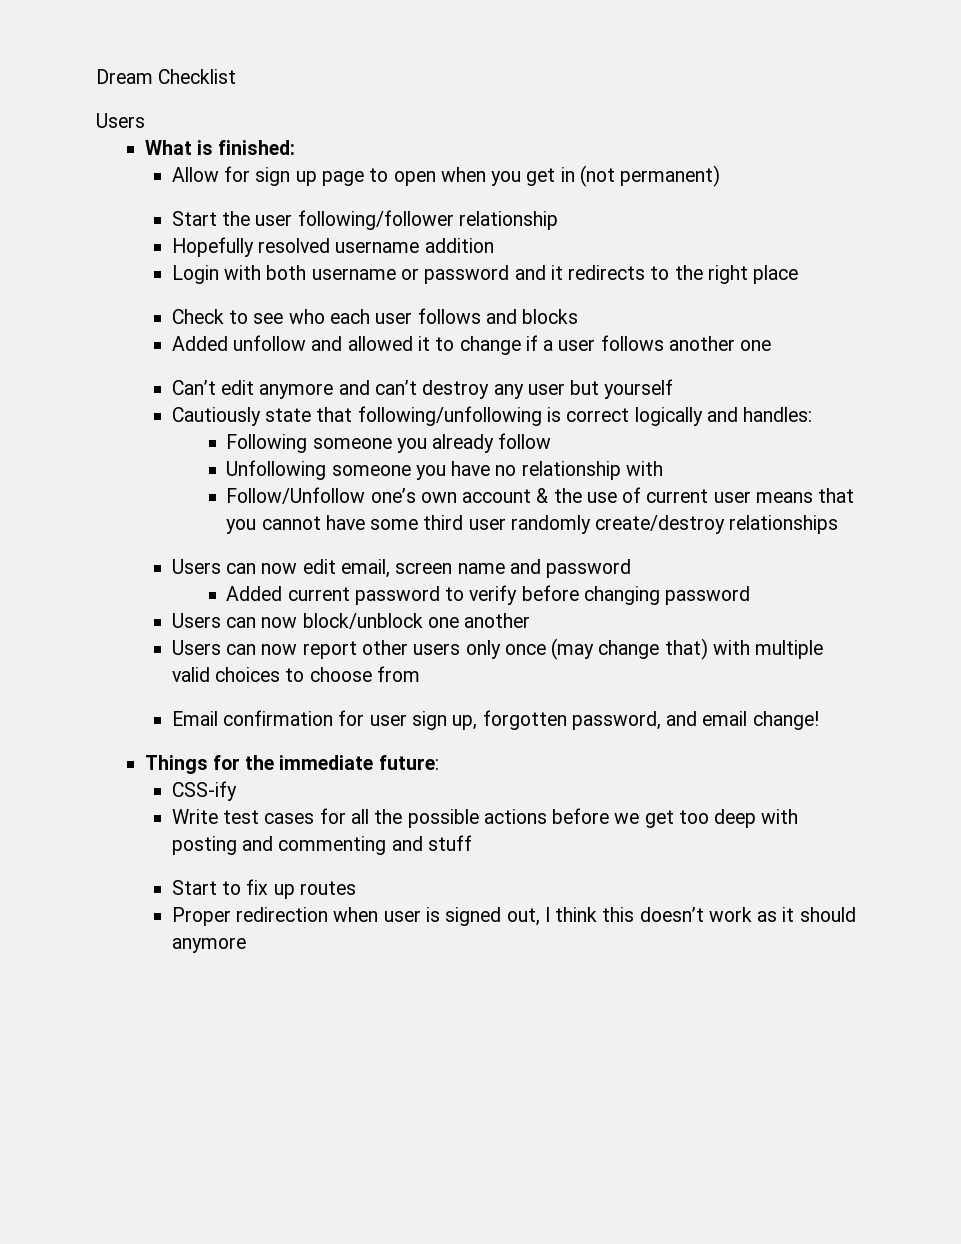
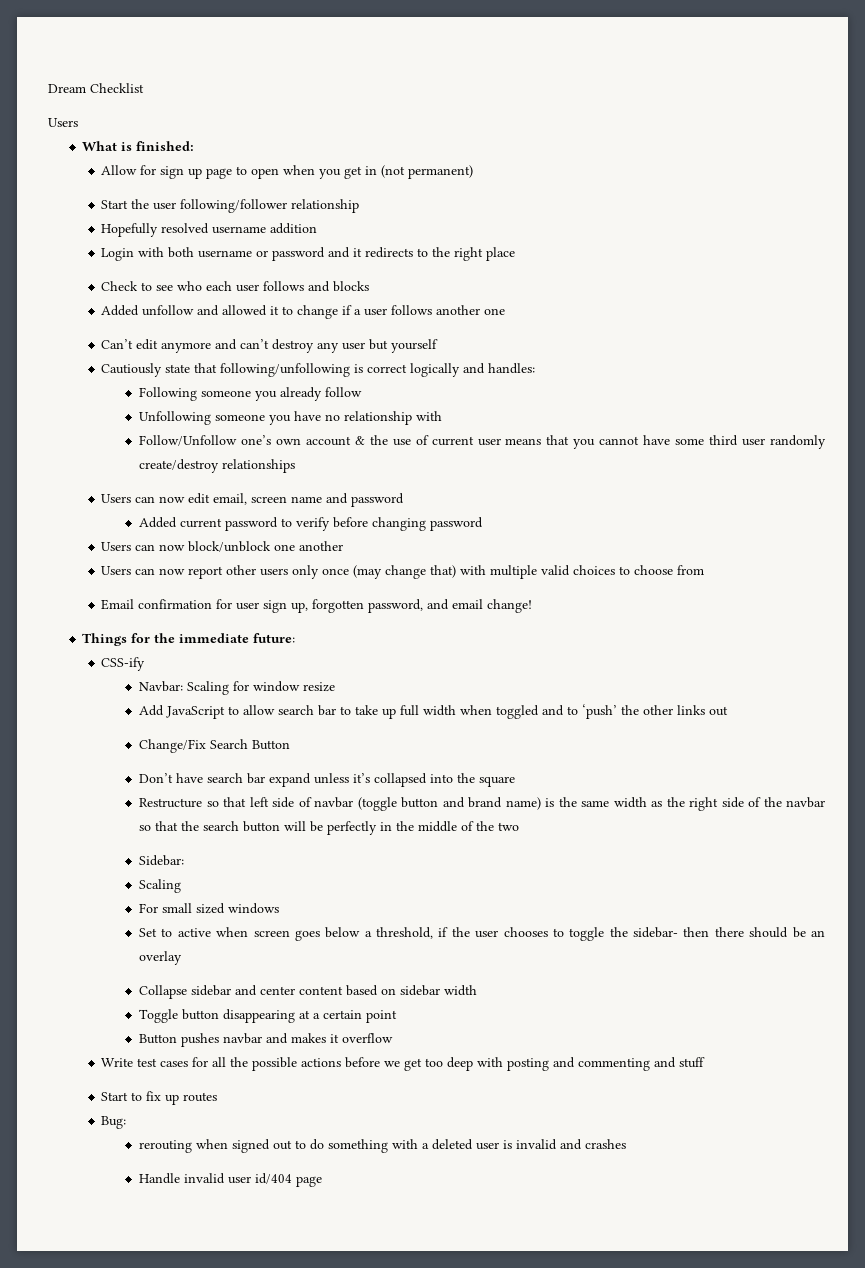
(237, 791) none -> [139,681,336,695] [139,704,729,719] [139,739,291,753] [139,773,516,787] [139,797,826,811] [139,821,520,835] [139,855,185,866] [139,879,182,893] [139,903,280,914] [139,927,826,941] [139,951,183,965] [139,985,478,999] [139,1009,398,1023] [139,1033,394,1047] // Navbar: Scaling for window resize // Add JavaScript to allow search bar to take up full width when toggled and to ‘push’ the other links out // Change/Fix Search Button // Don’t have search bar expand unless it’s collapsed into the square // Restructure so that left side of navbar (toggle button and brand name) is the same width as the right side of the navbar so that the search button will be perfectly in the middle of the two // Sidebar: // Scaling // For small sized windows // Set to active when screen goes below a threshold, if the user chooses to toggle the sidebar- then there should be an overlay // Collapse sidebar and center content based on sidebar width // Toggle button disappearing at a certain point // Button pushes navbar and makes it overflow
[171,907,856,926] [171,937,246,953] Proper redirection when user is signed out, I think this doesn’t work as it should anymore -> [101,1116,127,1129] [139,1139,627,1153] [139,1173,323,1187] Bug: // rerouting when signed out to do something with a deleted user is invalid and crashes // Handle invalid user id/404 page

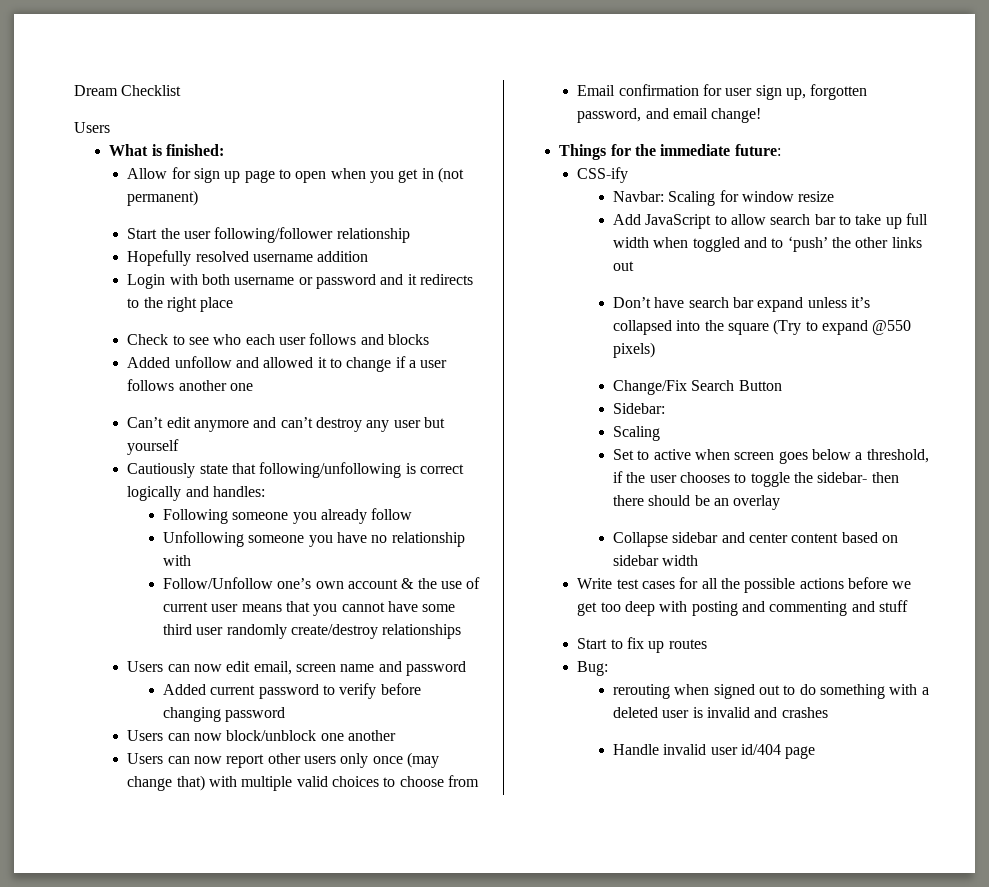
[139,739,291,753] // Change/Fix Search Button -> (635, 266) none
[139,797,826,811] [139,821,520,835] [139,855,185,866] [139,879,182,893] [139,903,280,914] // Restructure so that left side of navbar (toggle button and brand name) is the same width as the right side of the navbar so that the search button will be perfectly in the middle of the two // Sidebar: // Scaling // For small sized windows -> [773,319,912,335] [613,342,656,358] [613,380,782,395] [613,403,666,414] [613,426,661,441] (Try to expand @550 pixels) // Change/Fix Search Button // Sidebar: // Scaling
[139,1009,398,1023] [139,1033,394,1047] // Toggle button disappearing at a certain point // Button pushes navbar and makes it overflow -> (699, 560) none

